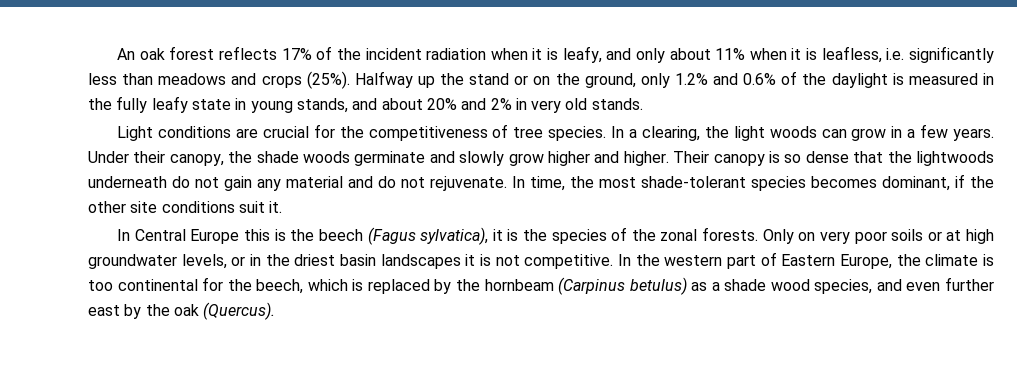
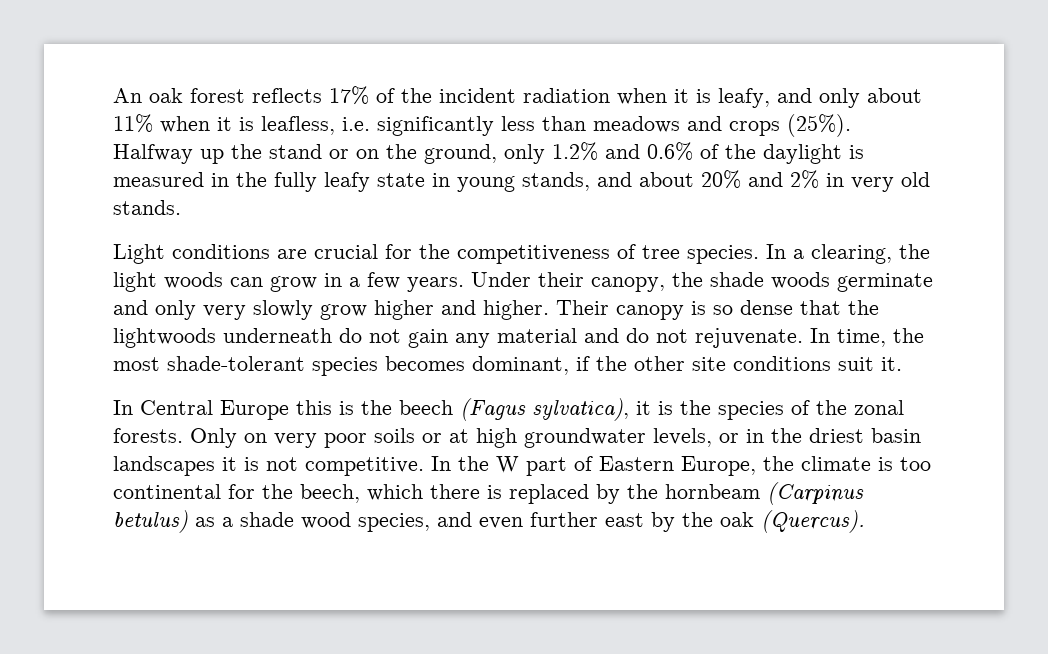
(455, 157) none -> [155,300,246,320] only very
[664,255,723,266] western -> [496,456,519,473] W
(348, 285) none -> [430,484,480,499] there

